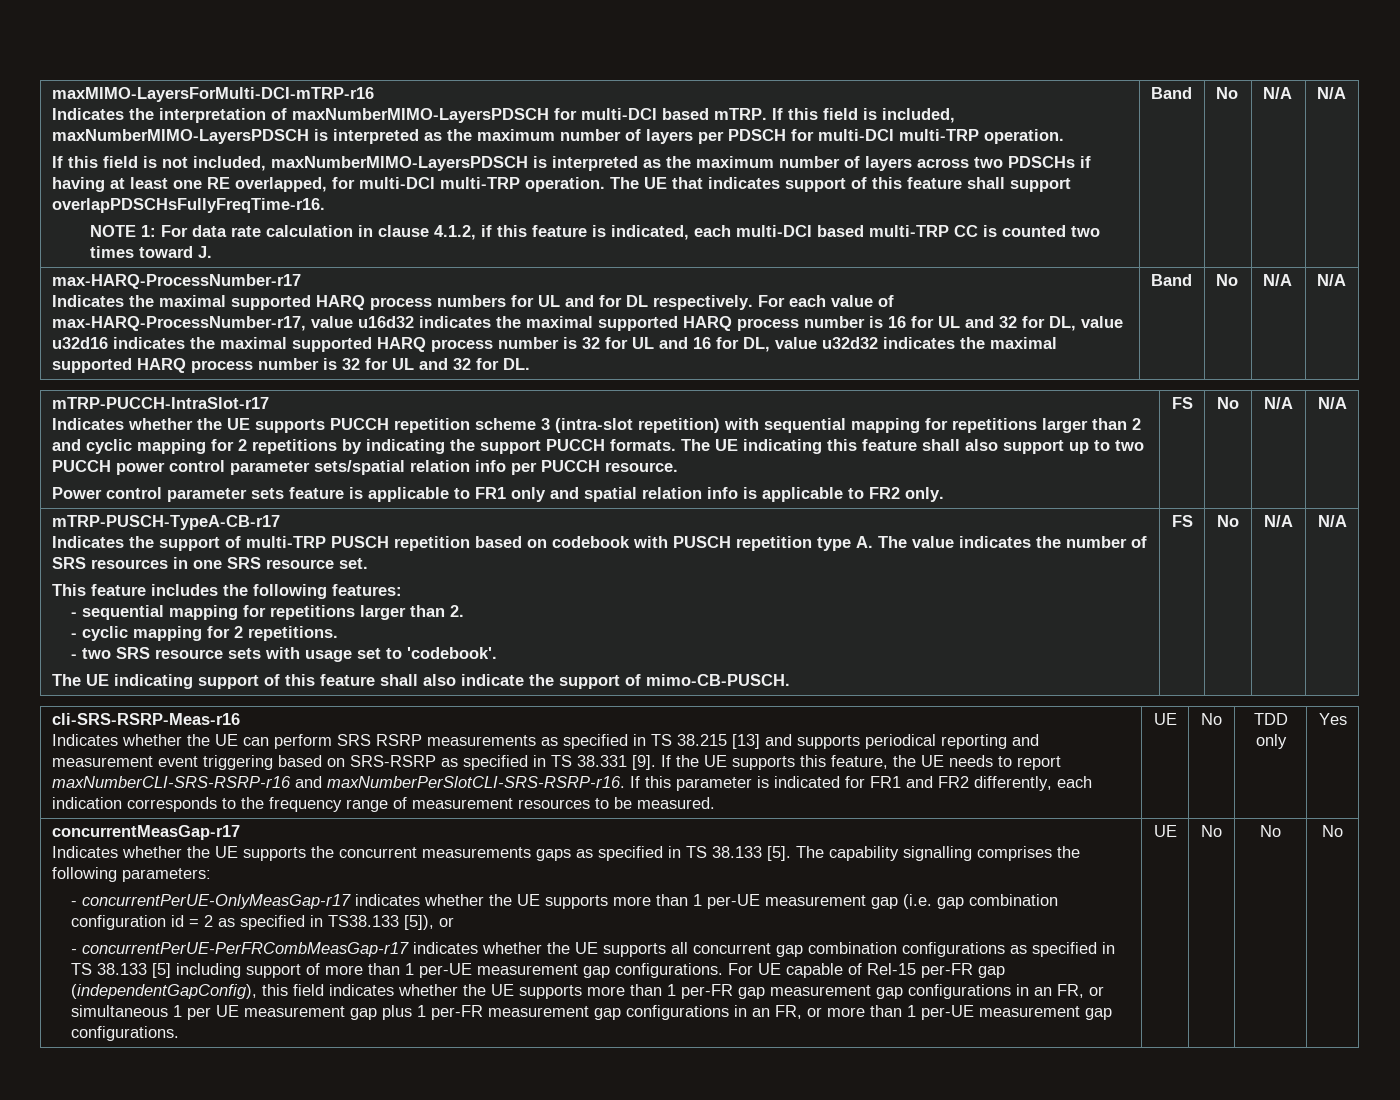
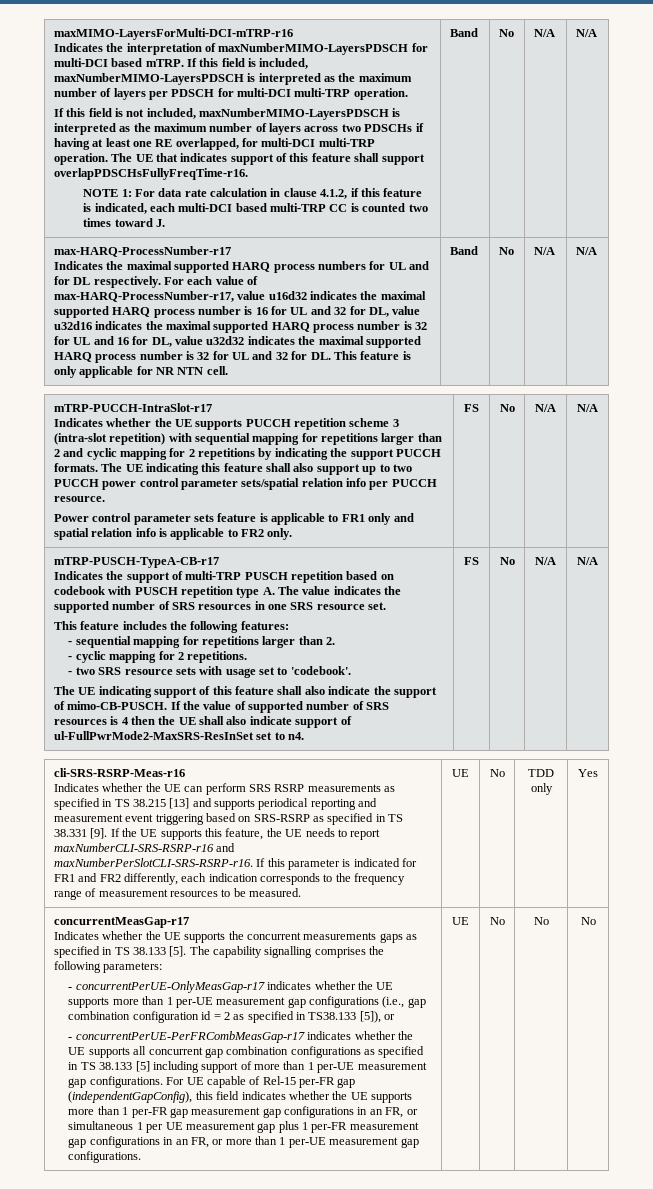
(530, 364) none -> [333,351,411,360] [53,366,228,378] This feature is only applicable for NR NTN cell.
(1061, 542) none -> [53,601,109,613] supported
(790, 680) none -> [170,701,390,713] [53,716,352,728] [53,731,304,740] If the value of supported number of SRS resources is 4 then the UE shall also indicate support of ul-FullPwrMode2-MaxSRS-ResInSet set to n4.
[903,894,933,909] (i.e. -> [309,996,405,1008] configurations (i.e.,

